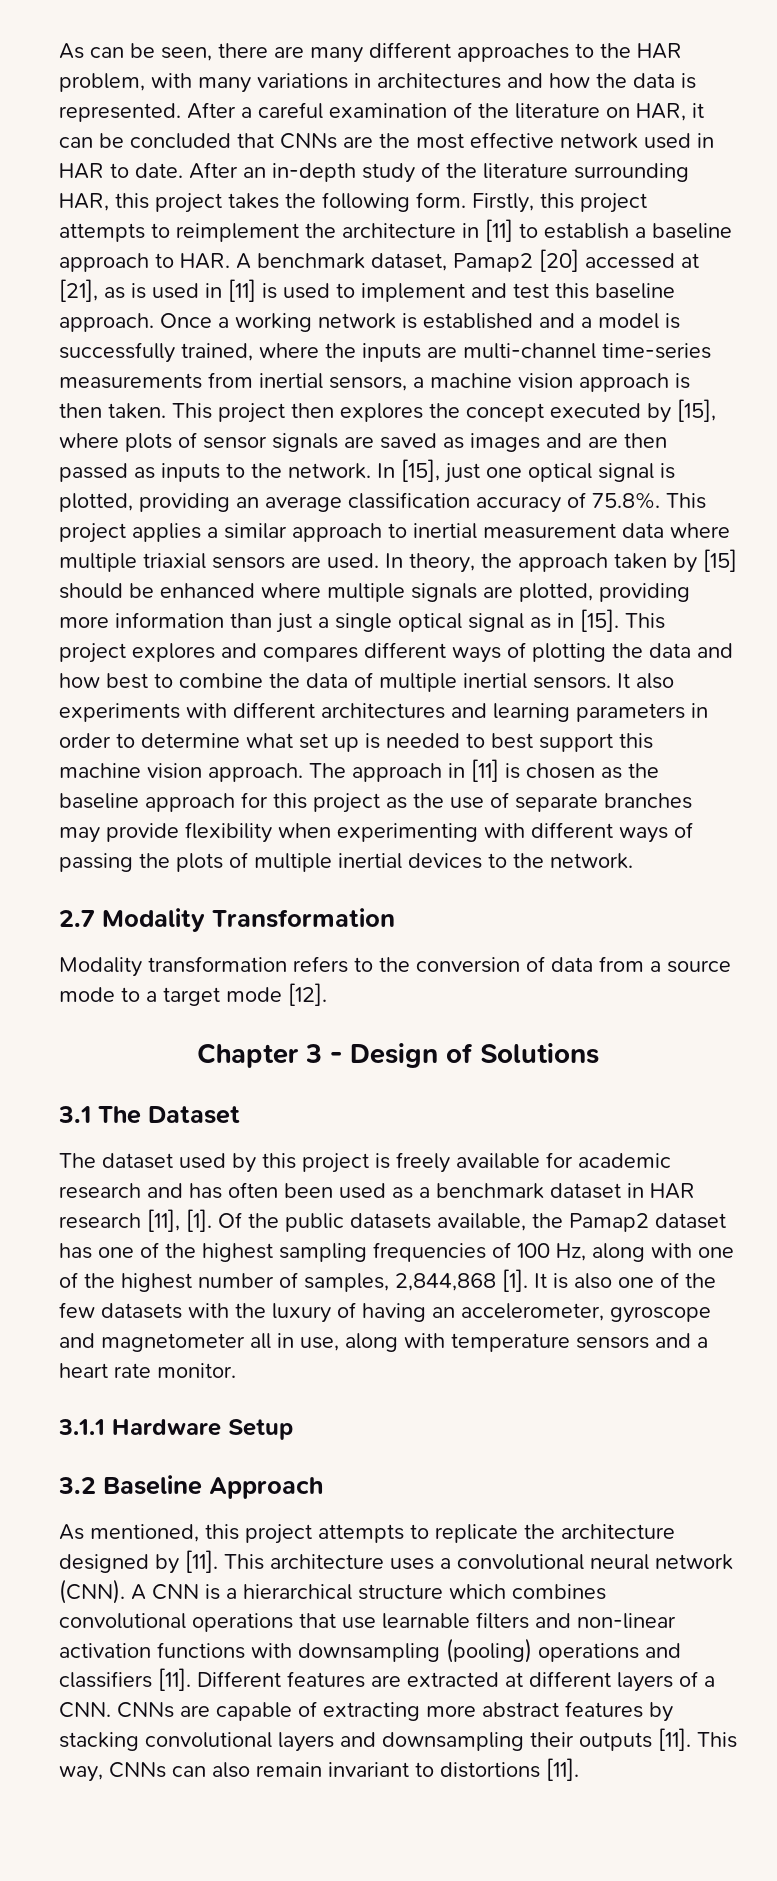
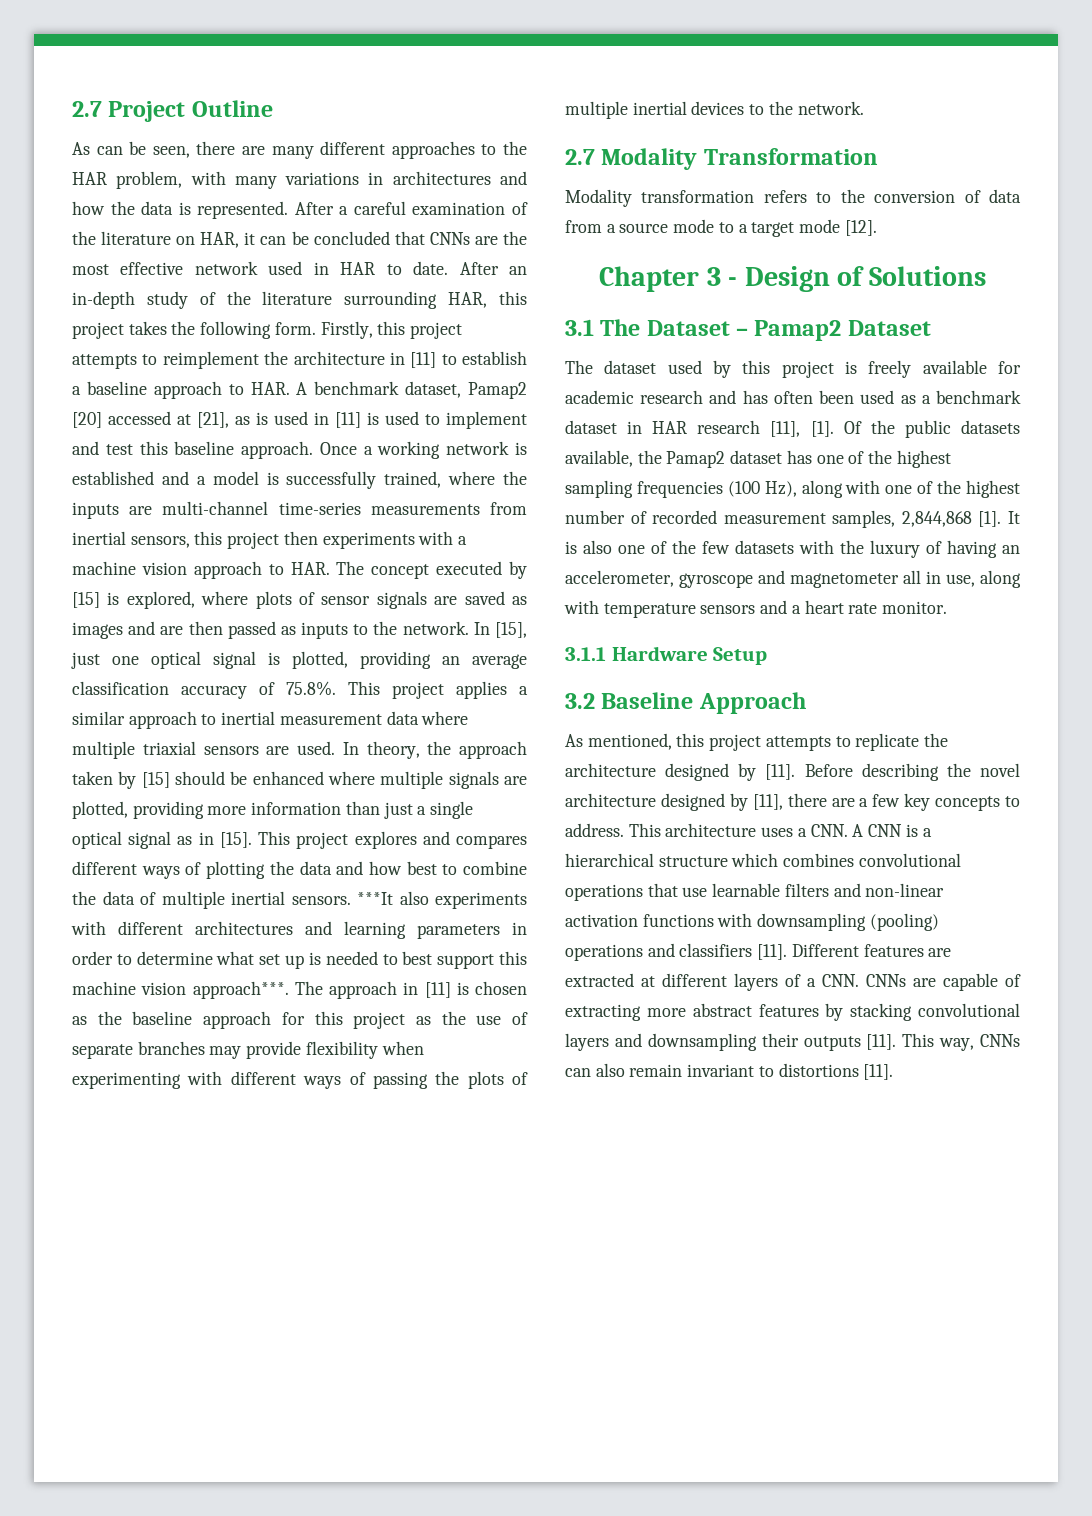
(59, 51) none -> [72,100,273,122] 2.7 Project Outline //
[413,373,690,392] [59,399,716,423] a machine vision approach is then taken. This project then explores the concept executed by [15], -> [194,531,468,549] [72,561,527,579] [72,591,195,609] this project then experiments with a machine vision approach to HAR. The concept executed by [15] is explored,
[617,673,630,688] It -> [357,892,393,905] ***It
[208,763,303,782] approach. -> [192,981,289,999] approach***.
(240, 1115) none -> [736,320,931,341] – Pamap2 Dataset
[492,1242,586,1261] of 100 Hz, -> [727,481,797,497] (100 Hz),
(298, 1280) none -> [652,510,826,524] recorded measurement
[224,1554,733,1570] [59,1579,125,1604] This architecture uses a convolutional neural network (CNN). -> [804,763,1020,781] [565,793,1020,811] [565,823,848,837] Before describing the novel architecture designed by [11], there are a few key concepts to address. This architecture uses a CNN.

